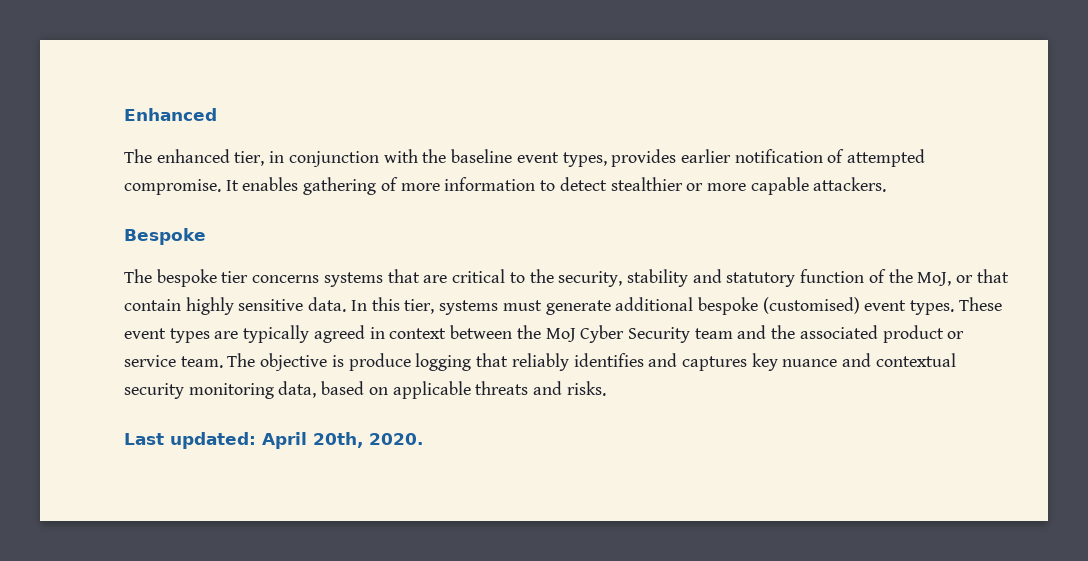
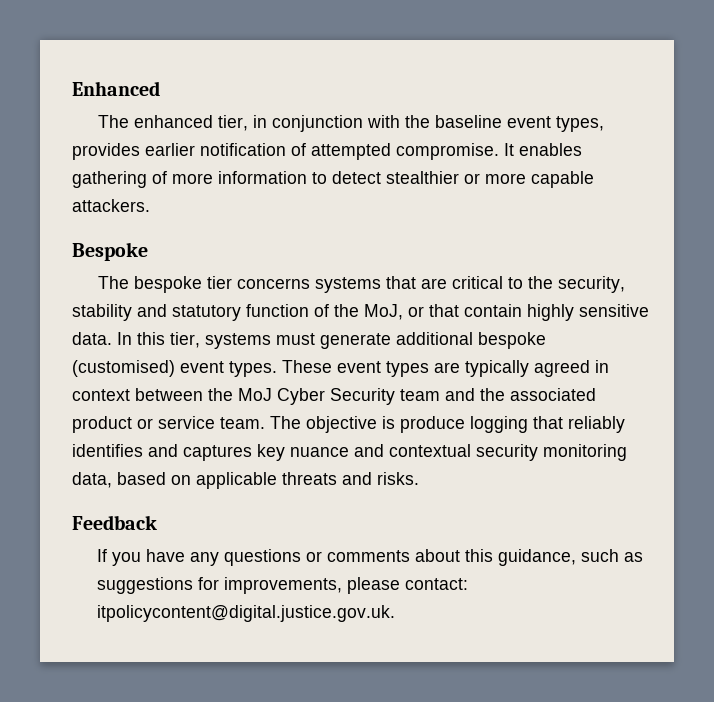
[124,432,423,449] Last updated: April 20th, 2020. -> [72,515,157,530] [96,549,643,566] [96,577,468,594] [96,605,395,622] Feedback // If you have any questions or comments about this guidance, such as suggestions for improvements, please contact: itpolicycontent@digital.justice.gov.uk.

